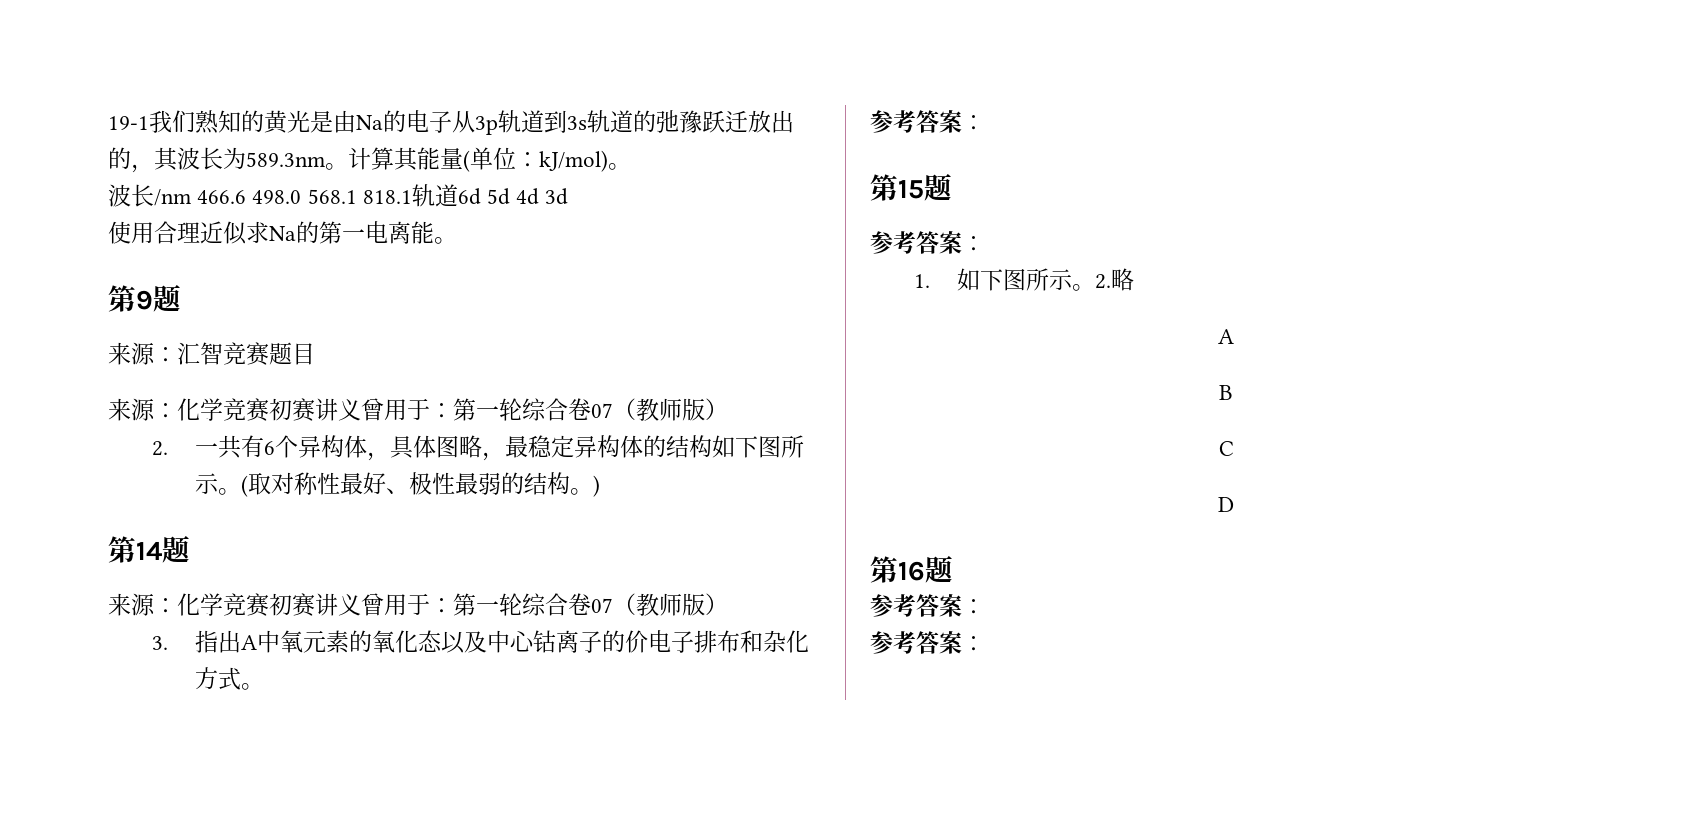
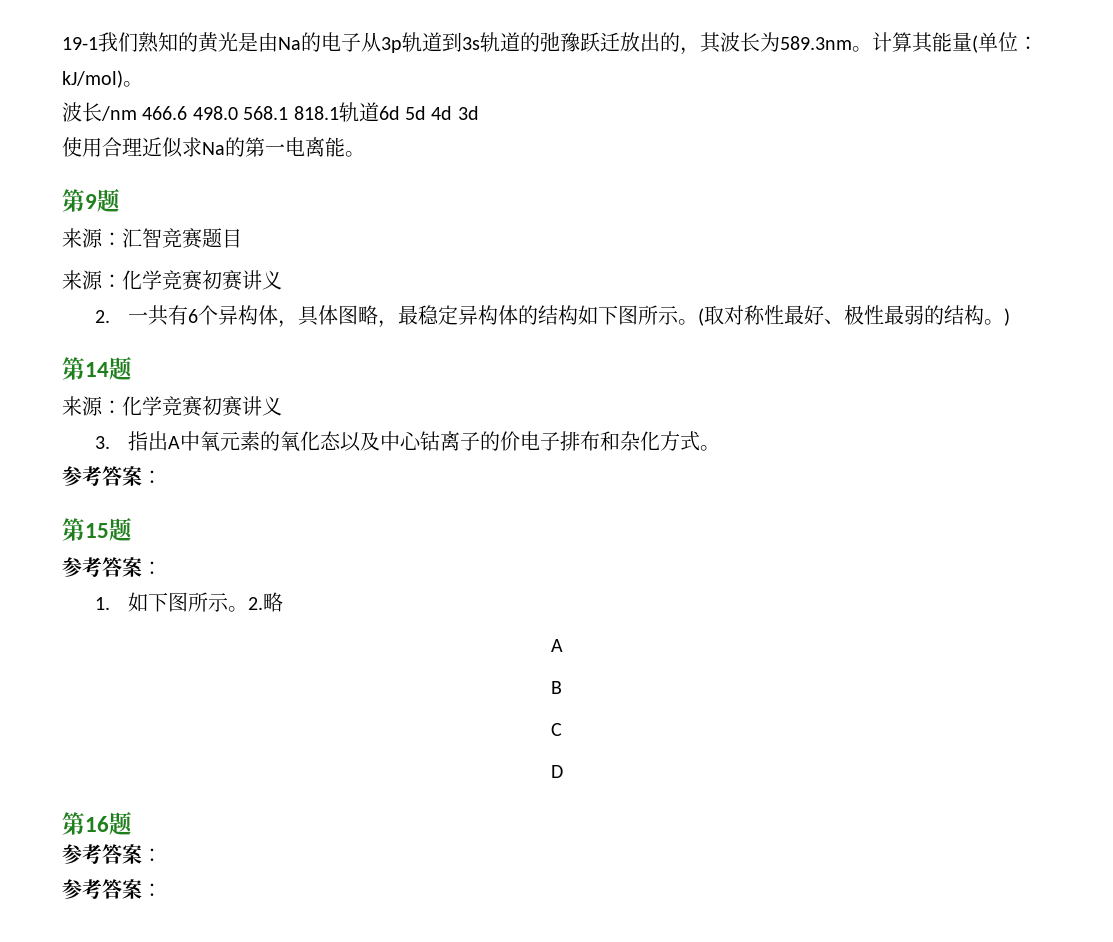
[361,398,728,421] 曾用于：第一轮综合卷07（教师版） -> (282, 280) none
[361,593,728,616] 曾用于：第一轮综合卷07（教师版） -> (282, 406) none

